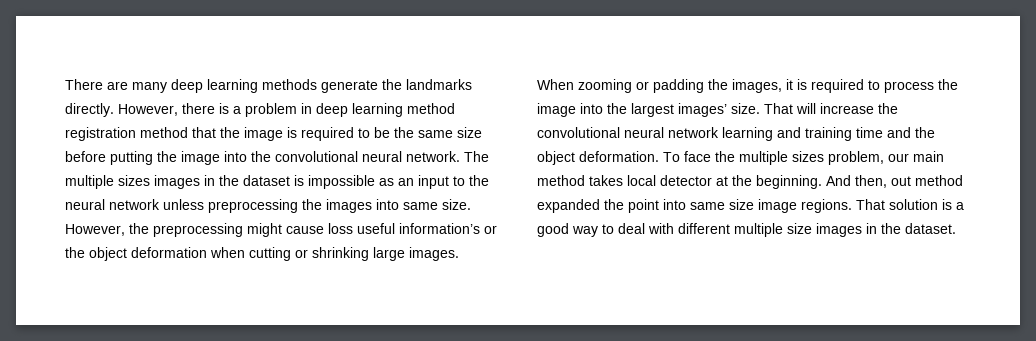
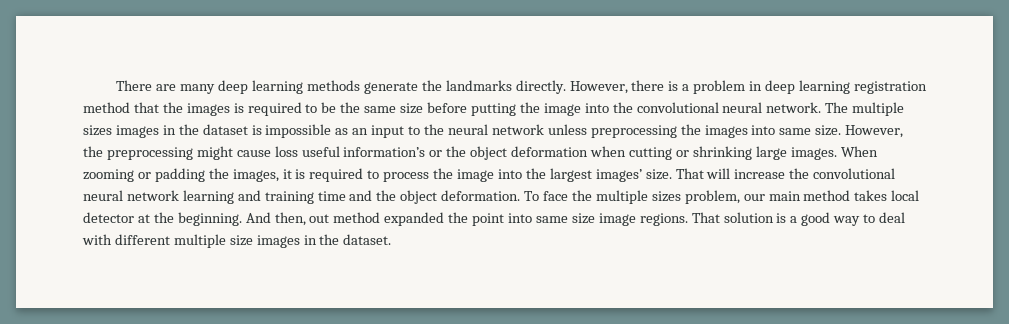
[407,103,455,114] method -> (850, 87) none
[244,127,283,141] image -> [186,103,230,116] images

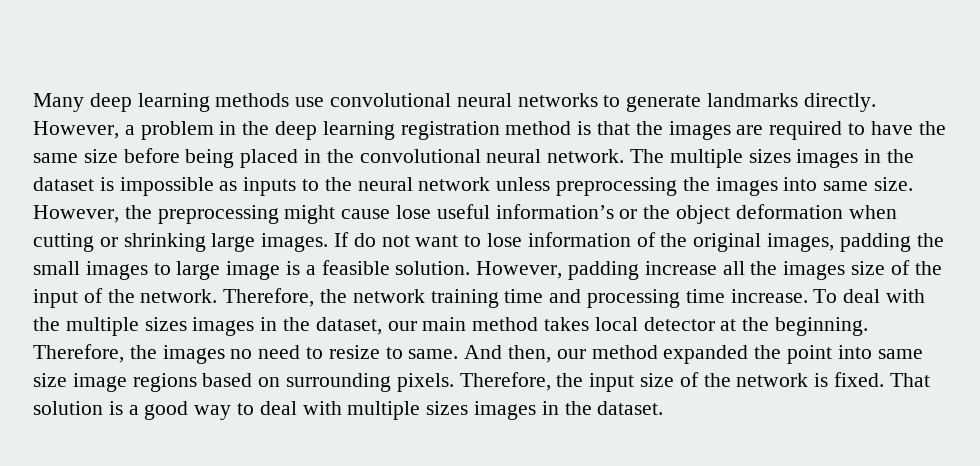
[116,80,442,94] There are many deep learning methods generate the -> [33,93,702,112] Many deep learning methods use convolutional neural networks to generate
[631,80,679,91] there is -> (119, 130) none
(763, 86) none -> [242,121,270,135] the
(130, 107) none -> [577,121,592,135] is
[233,102,337,116] is required to be -> [736,121,913,140] are required to have
[470,102,609,116] putting the image into -> [185,149,322,168] being placed in
[352,125,405,138] an input -> [243,177,297,196] inputs
[274,146,298,157] loss -> [396,205,432,219] lose
[840,146,878,157] [83,168,896,182] [83,190,740,204] When zooming or padding the images, it is required to process the image into the largest images’ size. That will increase the convolutional neural network learning and training time and the object deformation. To face the multiple sizes problem, -> [334,232,944,252] [33,260,942,280] [33,288,926,308] [33,317,382,336] If do not want to lose information of the original images, padding the small images to large image is a feasible solution. However, padding increase all the images size of the input of the network. Therefore, the network training time and processing time increase. To deal with the multiple sizes images in the dataset,
(242, 219) none -> [33,344,459,364] Therefore, the images no need to resize to same.
[309,214,330,223] out -> [556,349,586,359] our
[639,213,688,226] regions. -> [132,372,885,392] regions based on surrounding pixels. Therefore, the input size of the network is fixed.
[114,234,253,248] different multiple size -> [347,401,469,420] multiple sizes

